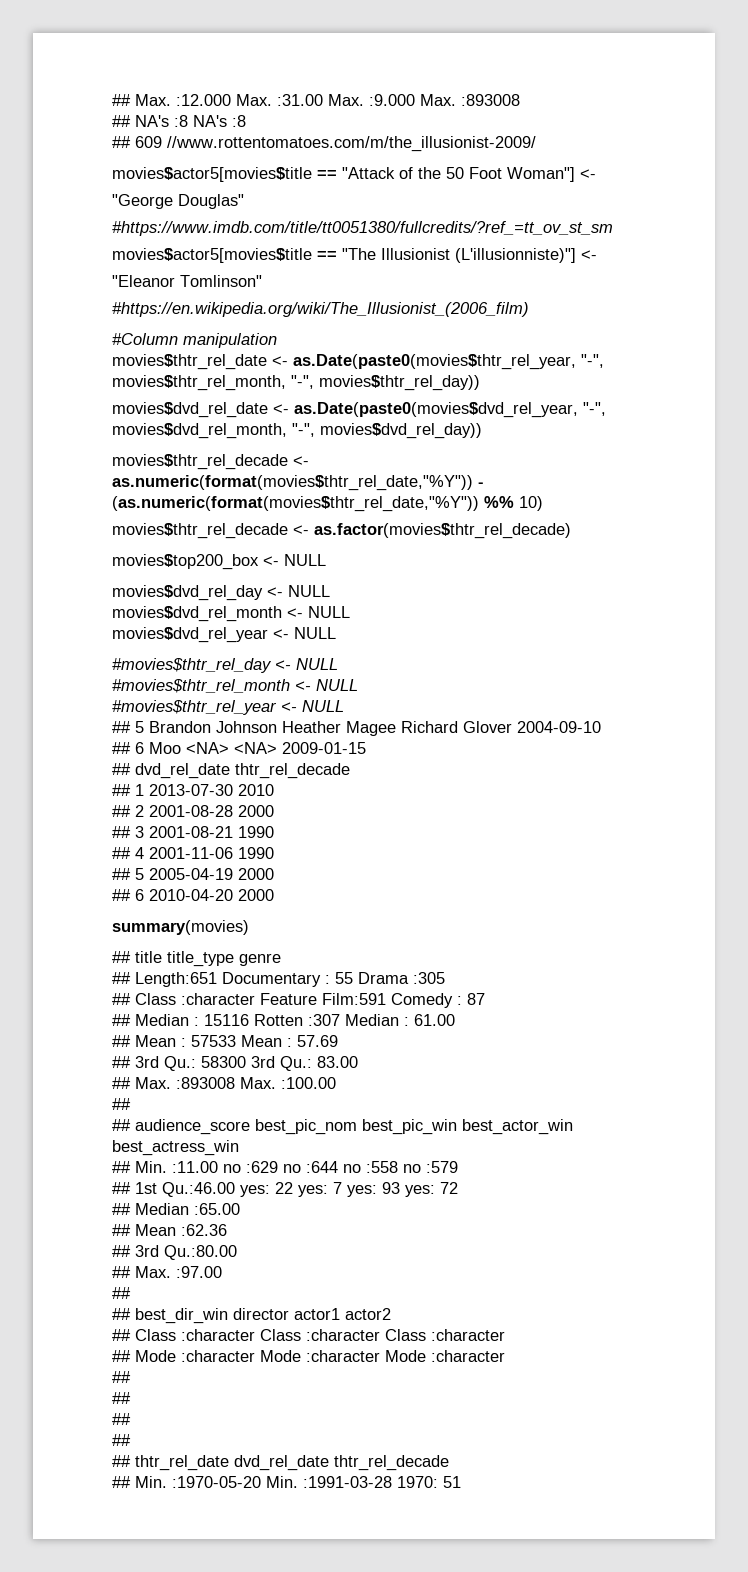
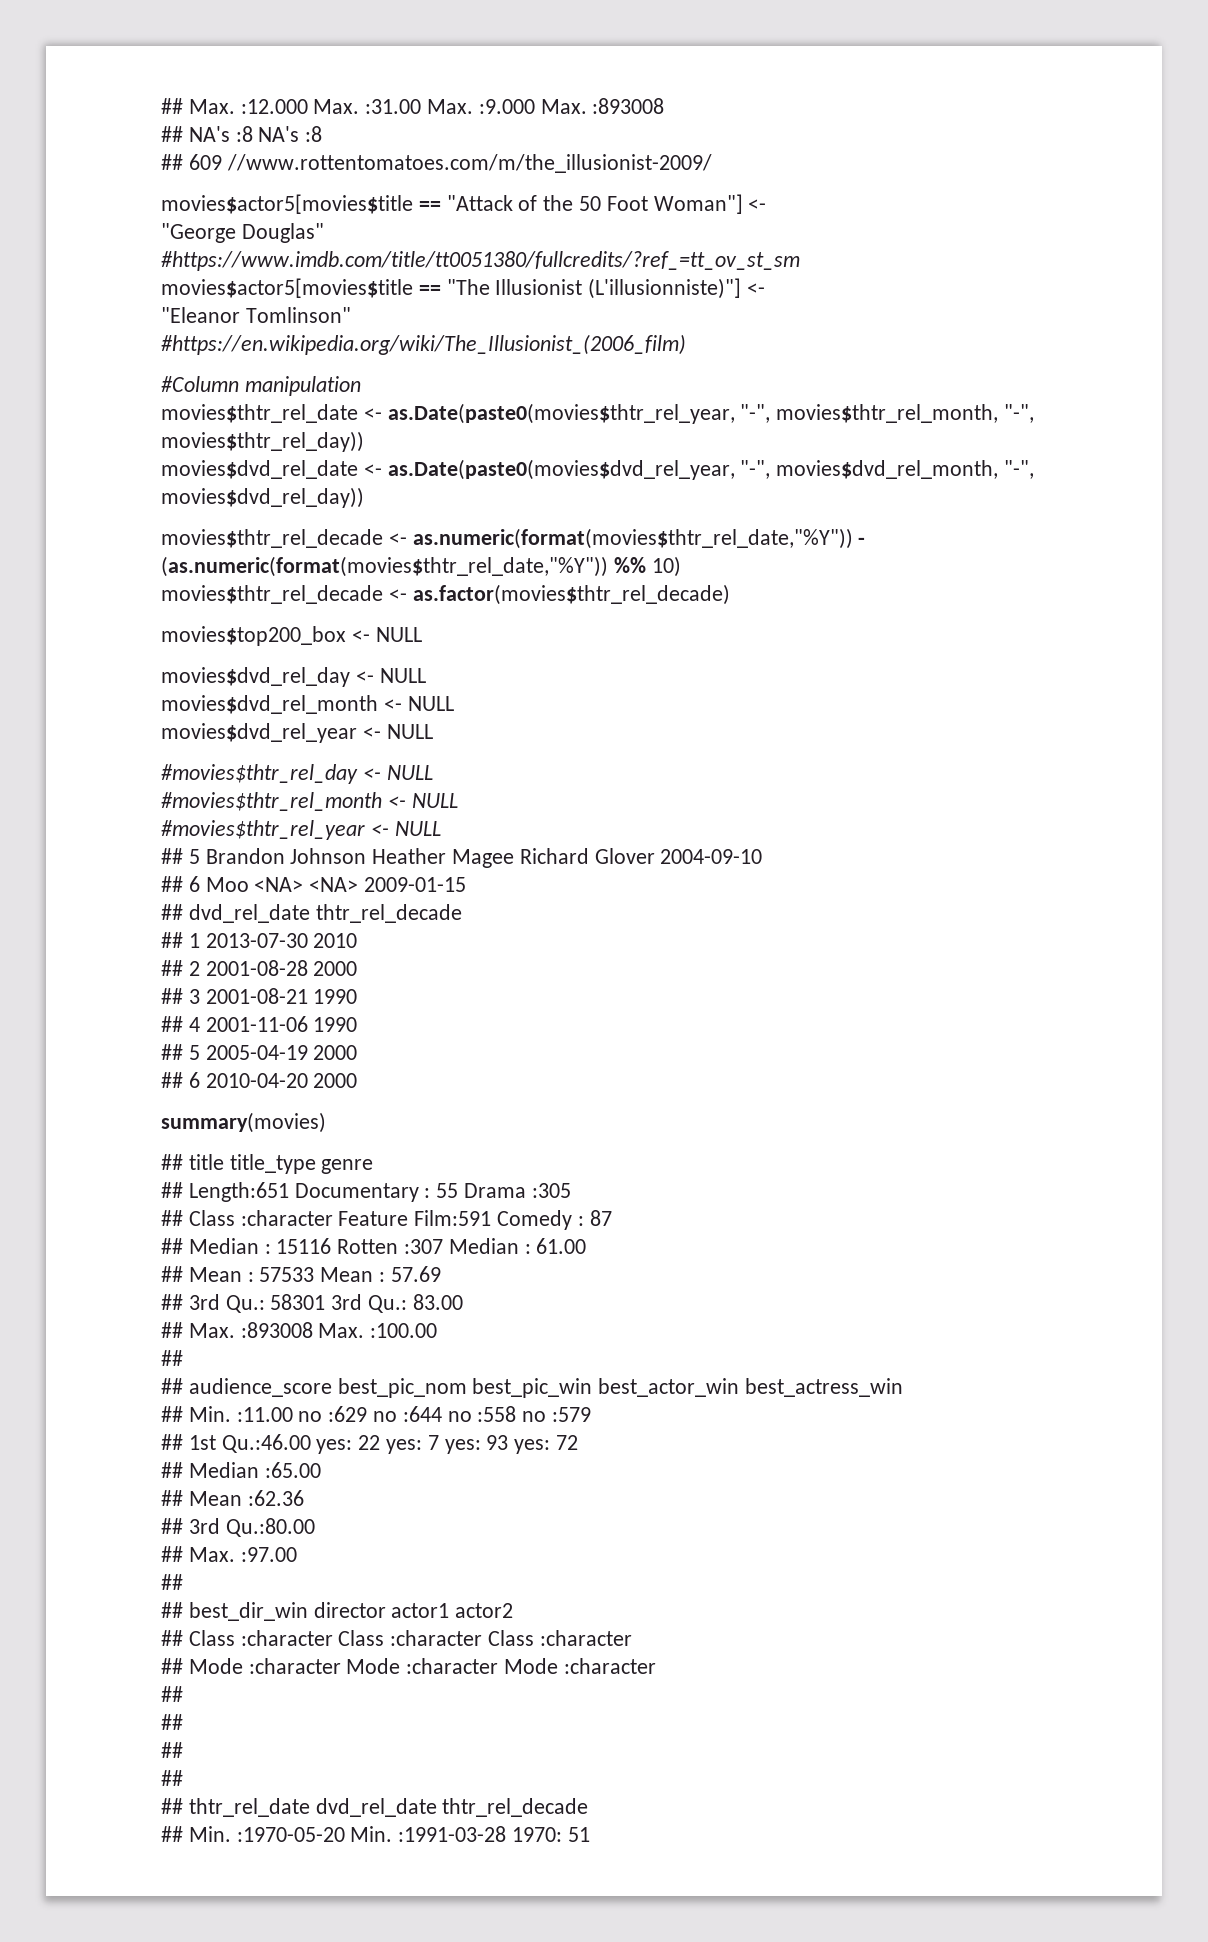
[201,1056,246,1068] 58300 -> [270,1294,326,1310] 58301

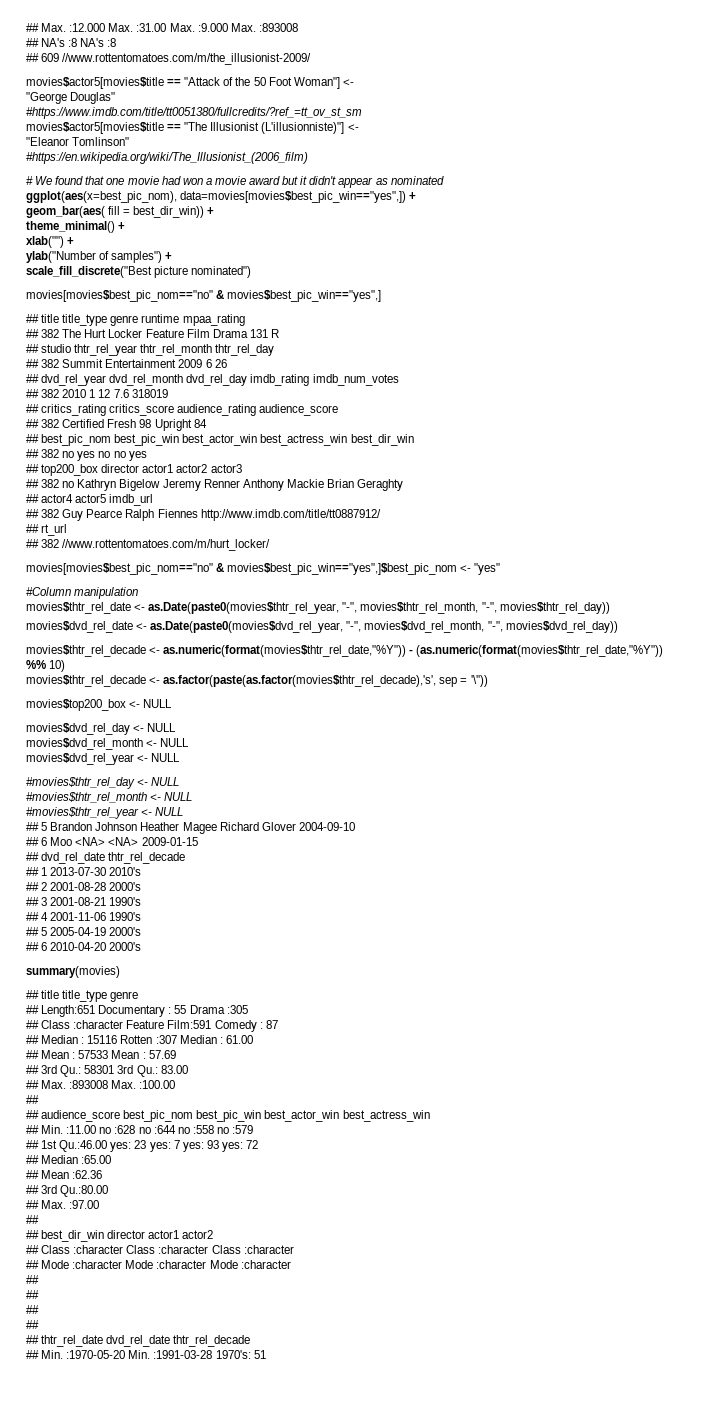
(686, 344) none -> [26,176,444,188] [26,191,417,203] [26,206,215,218] [26,221,126,233] [26,236,75,248] [26,251,173,263] [26,266,252,278] [26,290,382,302] [26,314,245,326] [26,329,279,338] [26,344,275,356] [26,359,227,368] [26,374,399,386] [26,389,168,398] [26,404,339,416] [26,419,207,431] [26,434,414,446] [26,449,147,461] [26,464,242,476] [26,479,404,491] [26,494,154,506] [26,509,381,521] [26,524,68,536] [26,539,271,551] [26,563,501,575] // # We found that one movie had won a movie award but it didn't appear as nominated // ggplot(aes(x=best_pic_nom), data=movies[movies$best_pic_win=="yes",]) + // geom_bar(aes( fill = best_dir_win)) + // theme_minimal() + // xlab("") + // ylab("Number of samples") + // scale_fill_discrete("Best picture nominated") // movies[movies$best_pic_nom=="no" & movies$best_pic_win=="yes",] // ## title title_type genre runtime mpaa_rating // ## 382 The Hurt Locker Feature Film Drama 131 R // ## studio thtr_rel_year thtr_rel_month thtr_rel_day // ## 382 Summit Entertainment 2009 6 26 // ## dvd_rel_year dvd_rel_month dvd_rel_day imdb_rating imdb_num_votes // ## 382 2010 1 12 7.6 318019 // ## critics_rating critics_score audience_rating audience_score // ## 382 Certified Fresh 98 Upright 84 // ## best_pic_nom best_pic_win best_actor_win best_actress_win best_dir_win // ## 382 no yes no no yes // ## top200_box director actor1 actor2 actor3 // ## 382 no Kathryn Bigelow Jeremy Renner Anthony Mackie Brian Geraghty // ## actor4 actor5 imdb_url // ## 382 Guy Pearce Ralph Fiennes http://www.imdb.com/title/tt0887912/ // ## rt_url // ## 382 //www.rottentomatoes.com/m/hurt_locker/ // movies[movies$best_pic_nom=="no" & movies$best_pic_win=="yes",]$best_pic_nom <- "yes"
[412,584,730,605] as.factor(movies$thtr_rel_decade) -> [163,675,488,687] as.factor(paste(as.factor(movies$thtr_rel_decade),'s', sep = '\''))
[313,933,358,948] 2010 -> [109,867,142,876] 2010's
[313,961,358,976] 2000 -> [109,882,142,891] 2000's
[313,989,358,1004] 1990 -> [109,897,142,906] 1990's
[313,1017,358,1032] 1990 -> [109,912,142,921] 1990's
[313,1045,358,1060] 2000 -> [109,927,142,936] 2000's
[313,1073,358,1088] 2000 -> [109,942,142,951] 2000's
[328,1406,368,1422] :629 -> [114,1125,136,1134] :628
[358,1435,381,1450] 22 -> [134,1140,147,1149] 23
[512,1827,563,1842] 1970: -> [215,1350,251,1359] 1970's:

